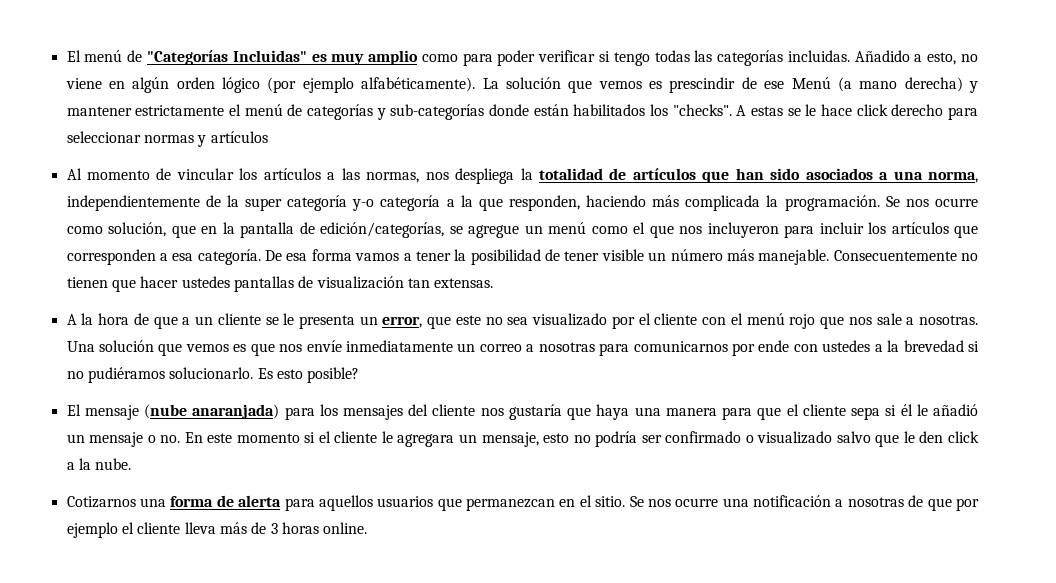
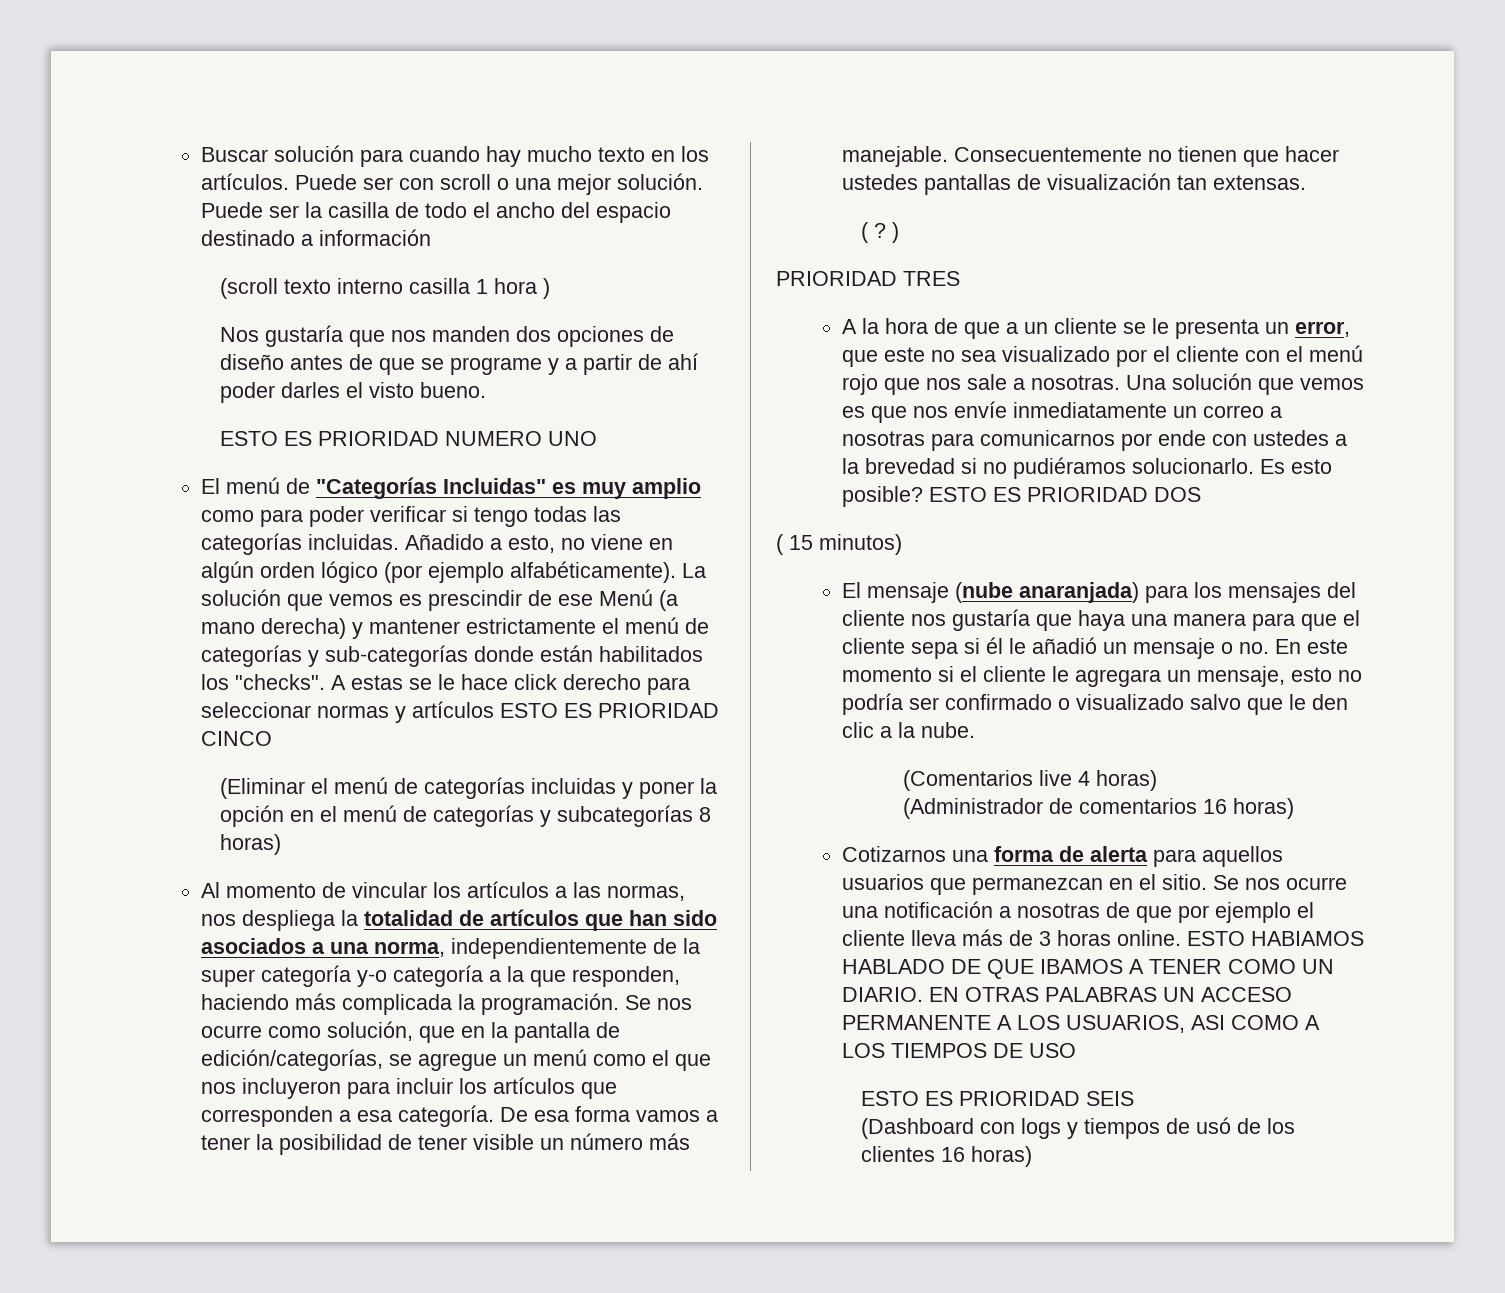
(66, 56) none -> [201,145,710,167] [201,173,704,195] [201,202,672,223] [201,229,432,246] [219,278,550,299] [219,325,674,347] [219,353,698,375] [219,382,486,403] [219,431,597,446] Buscar solución para cuando hay mucho texto en los artículos. Puede ser con scroll o una mejor solución. Puede ser la casilla de todo el ancho del espacio destinado a información // (scroll texto interno casilla 1 hora ) // Nos gustaría que nos manden dos opciones de diseño antes de que se programe y a partir de ahí poder darles el visto bueno. // ESTO ES PRIORIDAD NUMERO UNO //
(268, 137) none -> [500,703,720,718] [201,731,273,746] [219,777,717,799] [219,805,711,827] [219,834,281,855] ESTO ES PRIORIDAD CINCO // (Eliminar el menú de categorías incluidas y poner la opción en el menú de categorías y subcategorías 8 horas)
(494, 283) none -> [860,222,899,243] [776,271,960,286] // ( ? ) // PRIORIDAD TRES
(360, 375) none -> [929,487,1202,502] [776,534,902,555] ESTO ES PRIORIDAD DOS // ( 15 minutos)
[947,431,979,443] click -> [842,722,875,738] clic
(132, 464) none -> [903,770,1158,791] [903,798,1295,819] // (Comentarios live 4 horas) // (Administrador de comentarios 16 horas)
(368, 528) none -> [1187,931,1365,946] [842,959,1335,979] [842,987,1293,1002] [842,1015,1321,1033] [842,1043,1077,1058] [860,1091,1134,1106] [860,1117,1295,1139] [860,1146,1032,1167] ESTO HABIAMOS HABLADO DE QUE IBAMOS A TENER COMO UN DIARIO. EN OTRAS PALABRAS UN ACCESO PERMANENTE A LOS USUARIOS, ASI COMO A LOS TIEMPOS DE USO // ESTO ES PRIORIDAD SEIS // (Dashboard con logs y tiempos de usó de los clientes 16 horas)

